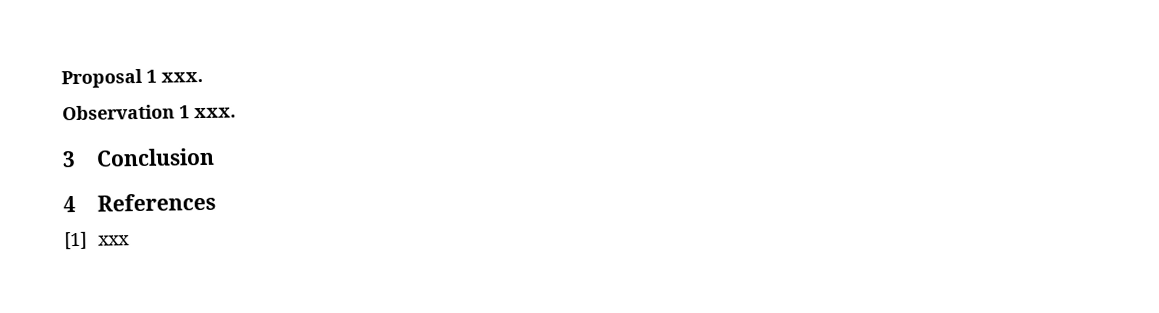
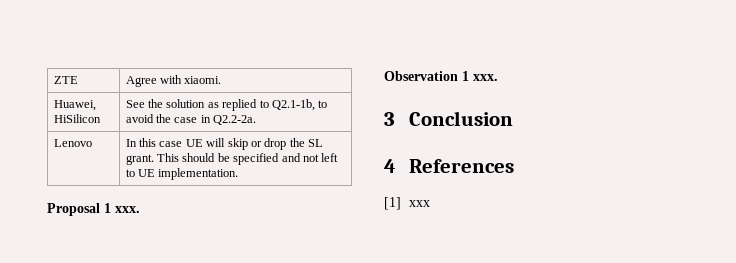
(61, 78) none -> [53,76,78,84] [125,75,222,87] [53,100,96,111] [53,114,101,123] [125,99,328,111] [125,114,257,125] [53,139,92,147] [125,138,324,150] [125,153,339,165] [125,168,239,180] ZTE | Agree with xiaomi. // Huawei, HiSilicon | See the solution as replied to Q2.1-1b, to avoid the case in Q2.2-2a. // Lenovo | In this case UE will skip or drop the SL grant. This should be specified and not left to UE implementation. //

